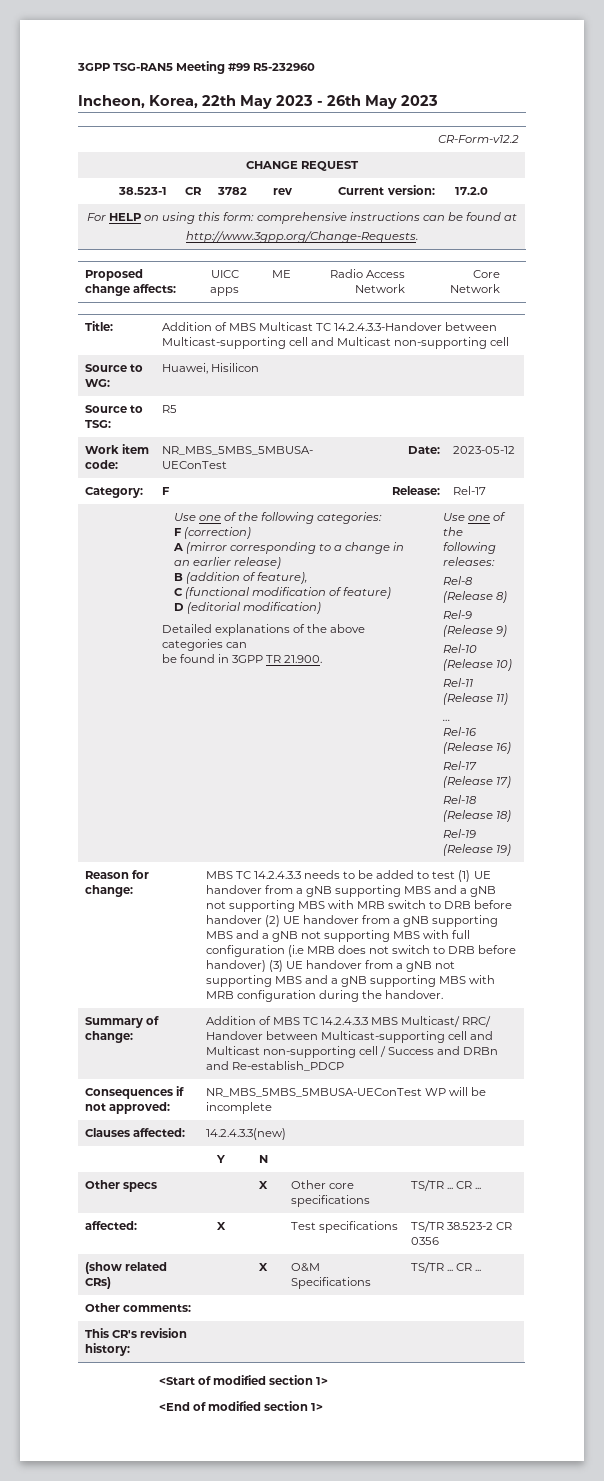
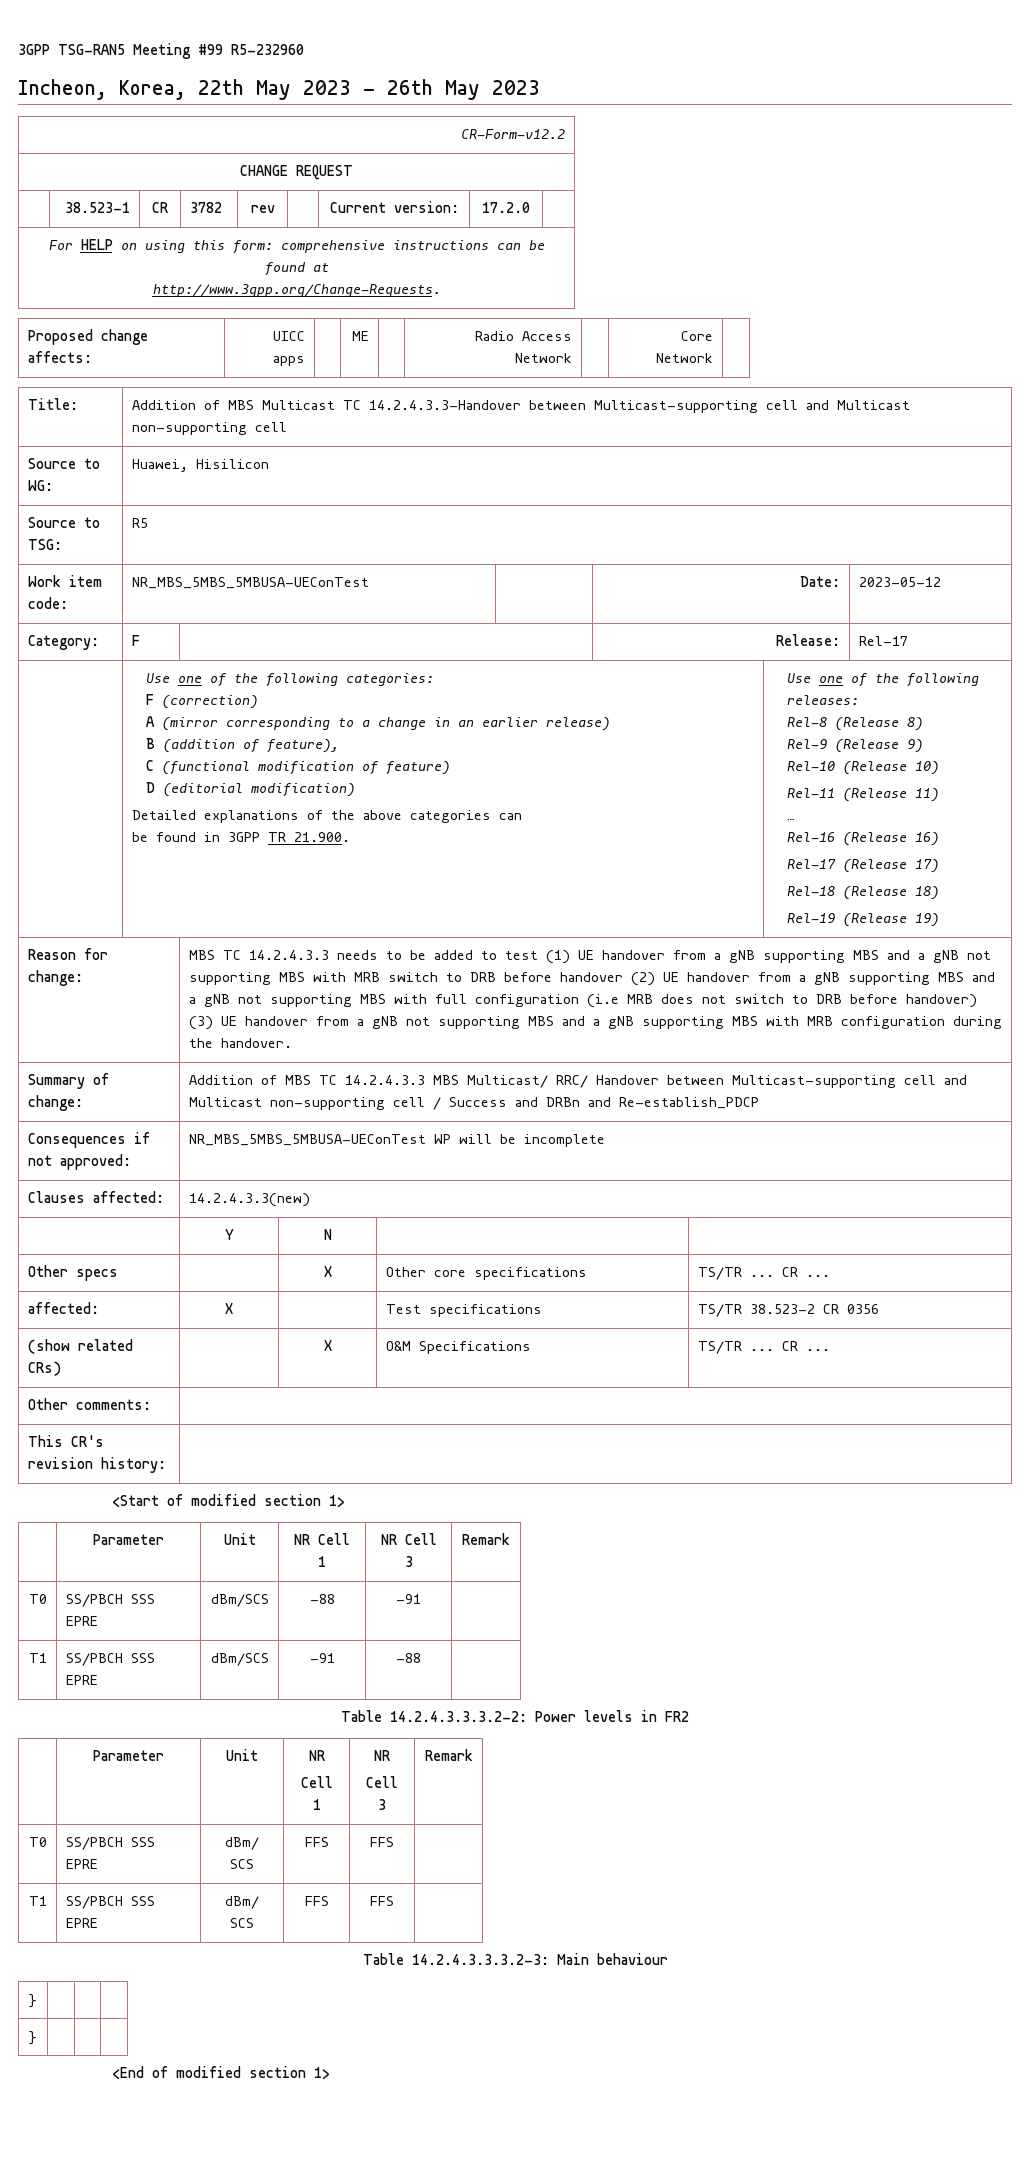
(329, 1381) none -> [93,1534,164,1545] [223,1533,256,1545] [294,1533,350,1545] [318,1556,326,1567] [380,1533,437,1545] [404,1556,413,1567] [462,1533,510,1545] [28,1594,47,1604] [65,1594,155,1607] [65,1616,98,1626] [210,1594,269,1607] [309,1594,335,1604] [396,1594,421,1604] [28,1653,47,1663] [65,1653,155,1666] [65,1675,98,1685] [210,1653,269,1666] [309,1653,335,1663] [396,1653,421,1663] [341,1710,689,1722] [93,1750,164,1761] [226,1749,258,1761] [308,1750,325,1761] [300,1776,333,1788] [312,1799,321,1810] [374,1750,390,1761] [366,1776,398,1788] [378,1799,386,1810] [424,1749,473,1761] [28,1837,47,1847] [65,1837,155,1850] [65,1859,98,1869] [225,1837,259,1850] [230,1859,254,1869] [304,1837,329,1847] [370,1837,394,1847] [28,1896,47,1906] [65,1896,155,1909] [65,1918,98,1928] [225,1896,259,1909] [230,1918,254,1928] [304,1896,329,1906] [370,1896,394,1906] [362,1953,668,1965] [27,1994,37,2008] [27,2031,37,2045] // | Parameter | Unit | NR Cell 1 | NR Cell 3 | Remark // T0 | SS/PBCH SSS EPRE | dBm/SCS | -88 | -91 | // T1 | SS/PBCH SSS EPRE | dBm/SCS | -91 | -88 | // Table 14.2.4.3.3.3.2-2: Power levels in FR2 // | Parameter | Unit | NR // Cell 1 | NR // Cell 3 | Remark // T0 | SS/PBCH SSS EPRE | dBm/ SCS | FFS | FFS | // T1 | SS/PBCH SSS EPRE | dBm/ SCS | FFS | FFS | // Table 14.2.4.3.3.3.2-3: Main behaviour // } | | | // } | | |

